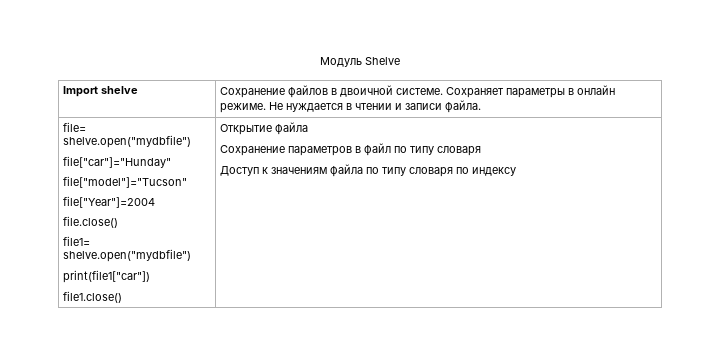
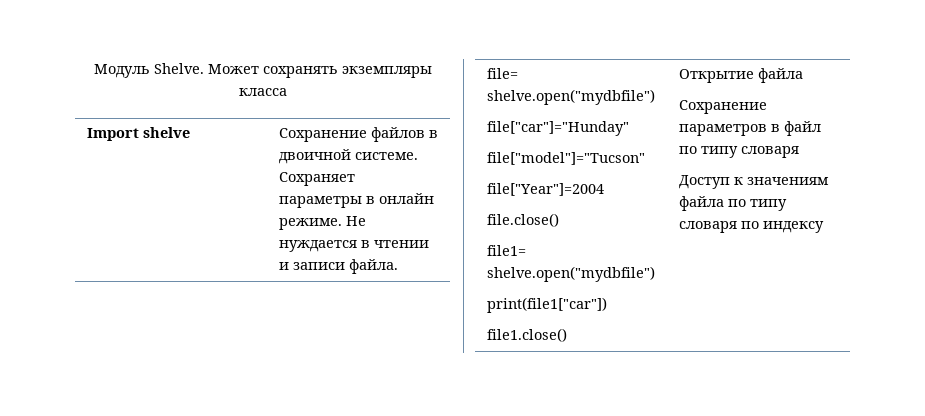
[365,57,400,65] Shelve -> [153,63,432,78] [238,88,287,96] Shelve. Может сохранять экземпляры класса

